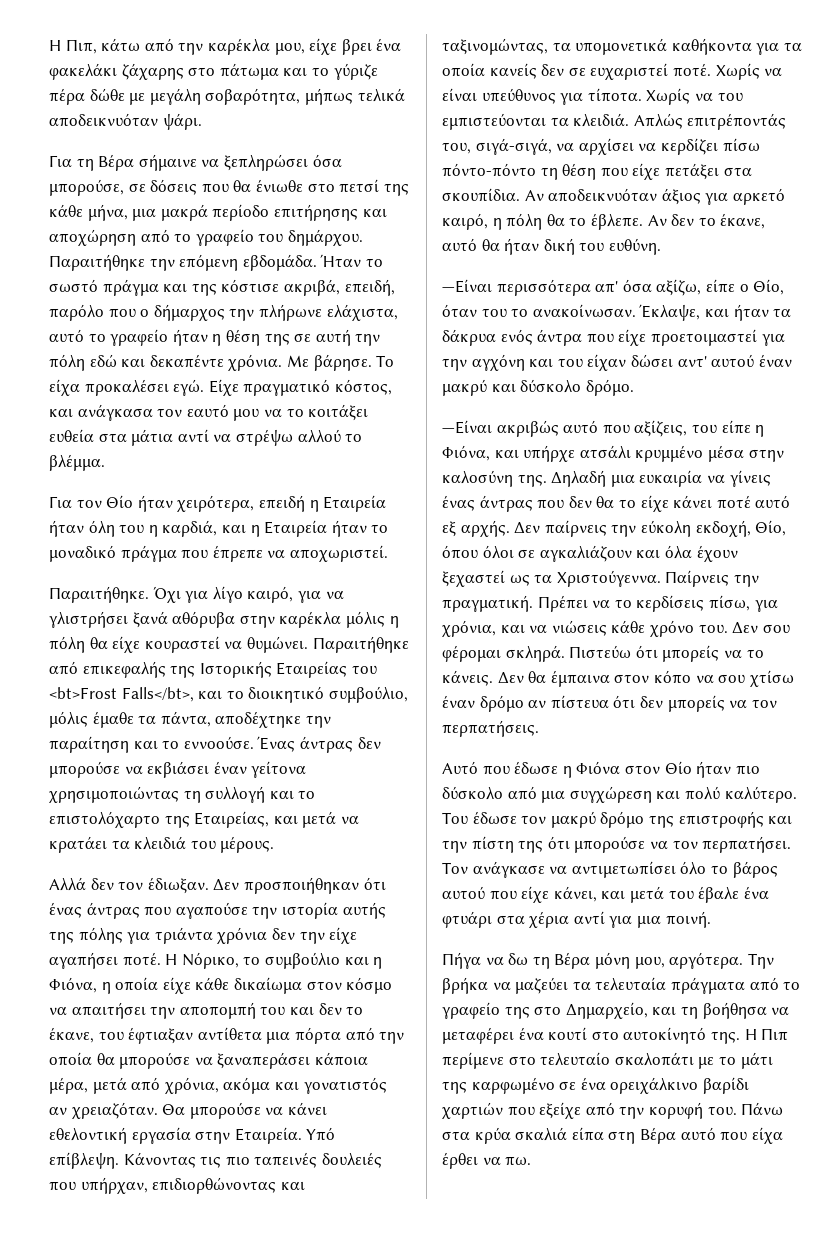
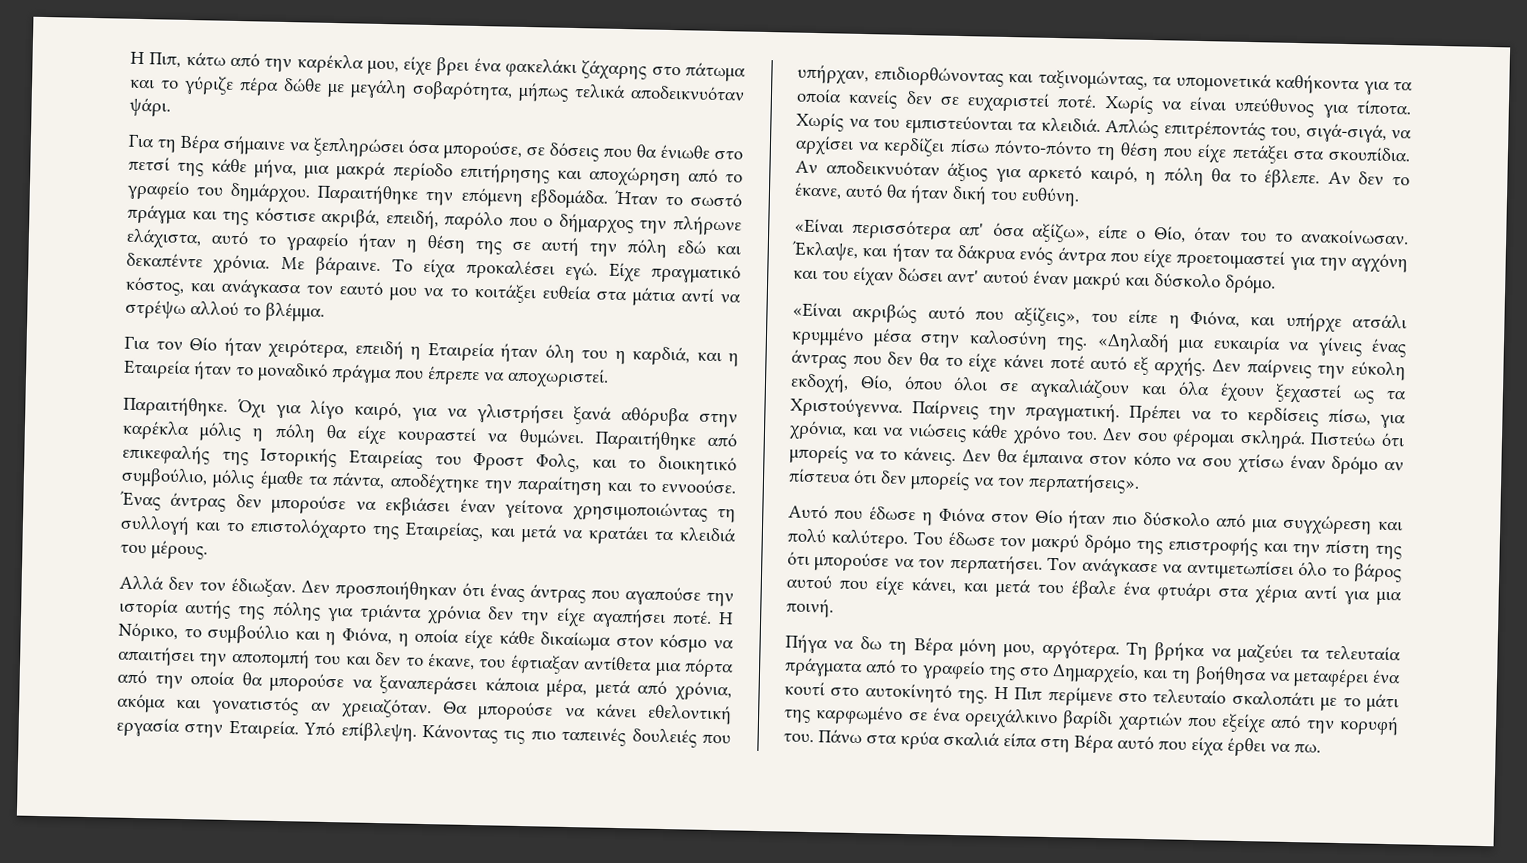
[313,354,372,371] βάρησε. -> [315,256,382,277] βάραινε.
[49,687,194,702] <bt>Frost Falls</bt>, -> [473,452,580,473] Φροστ Φολς,
[442,279,492,293] —Είναι -> [794,218,845,234] «Είναι
[656,279,702,296] αξίζω, -> [1031,223,1090,243] αξίζω»,
[442,420,492,434] —Είναι -> [792,302,843,318] «Είναι
[634,420,688,437] αξίζεις, -> [1014,307,1081,327] αξίζεις»,
[551,470,607,487] Δηλαδή -> [1096,332,1170,353] «Δηλαδή
[442,720,539,737] περπατήσεις. -> [1028,473,1140,494] περπατήσεις».
[747,953,774,969] Την -> [1126,641,1149,661] Τη

